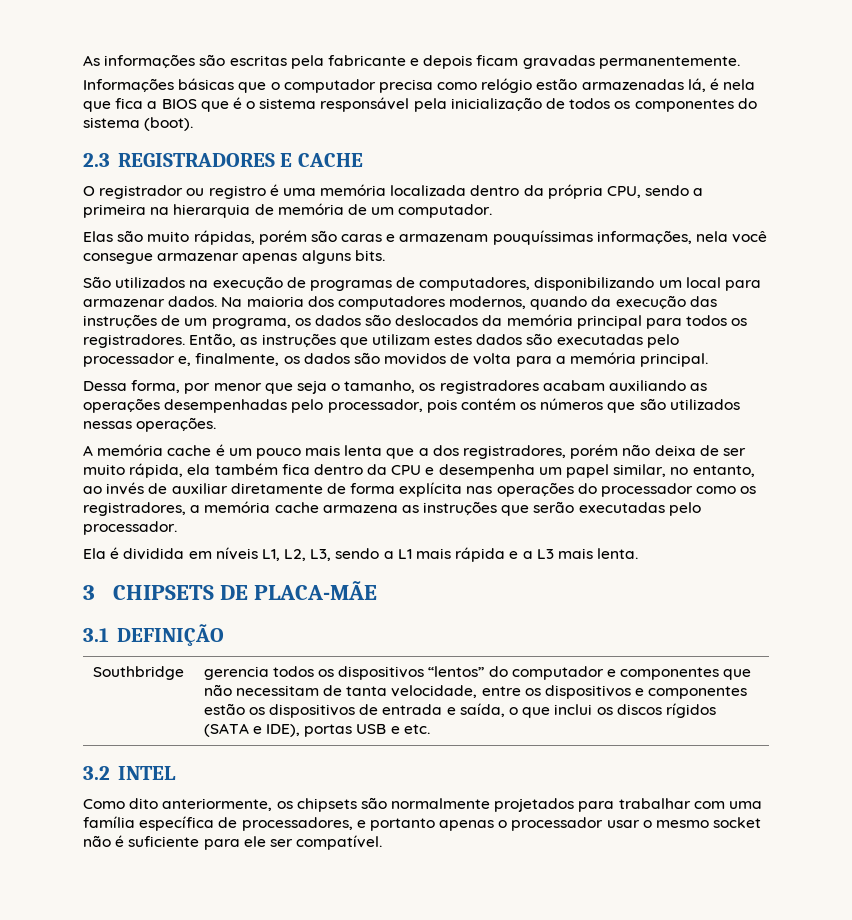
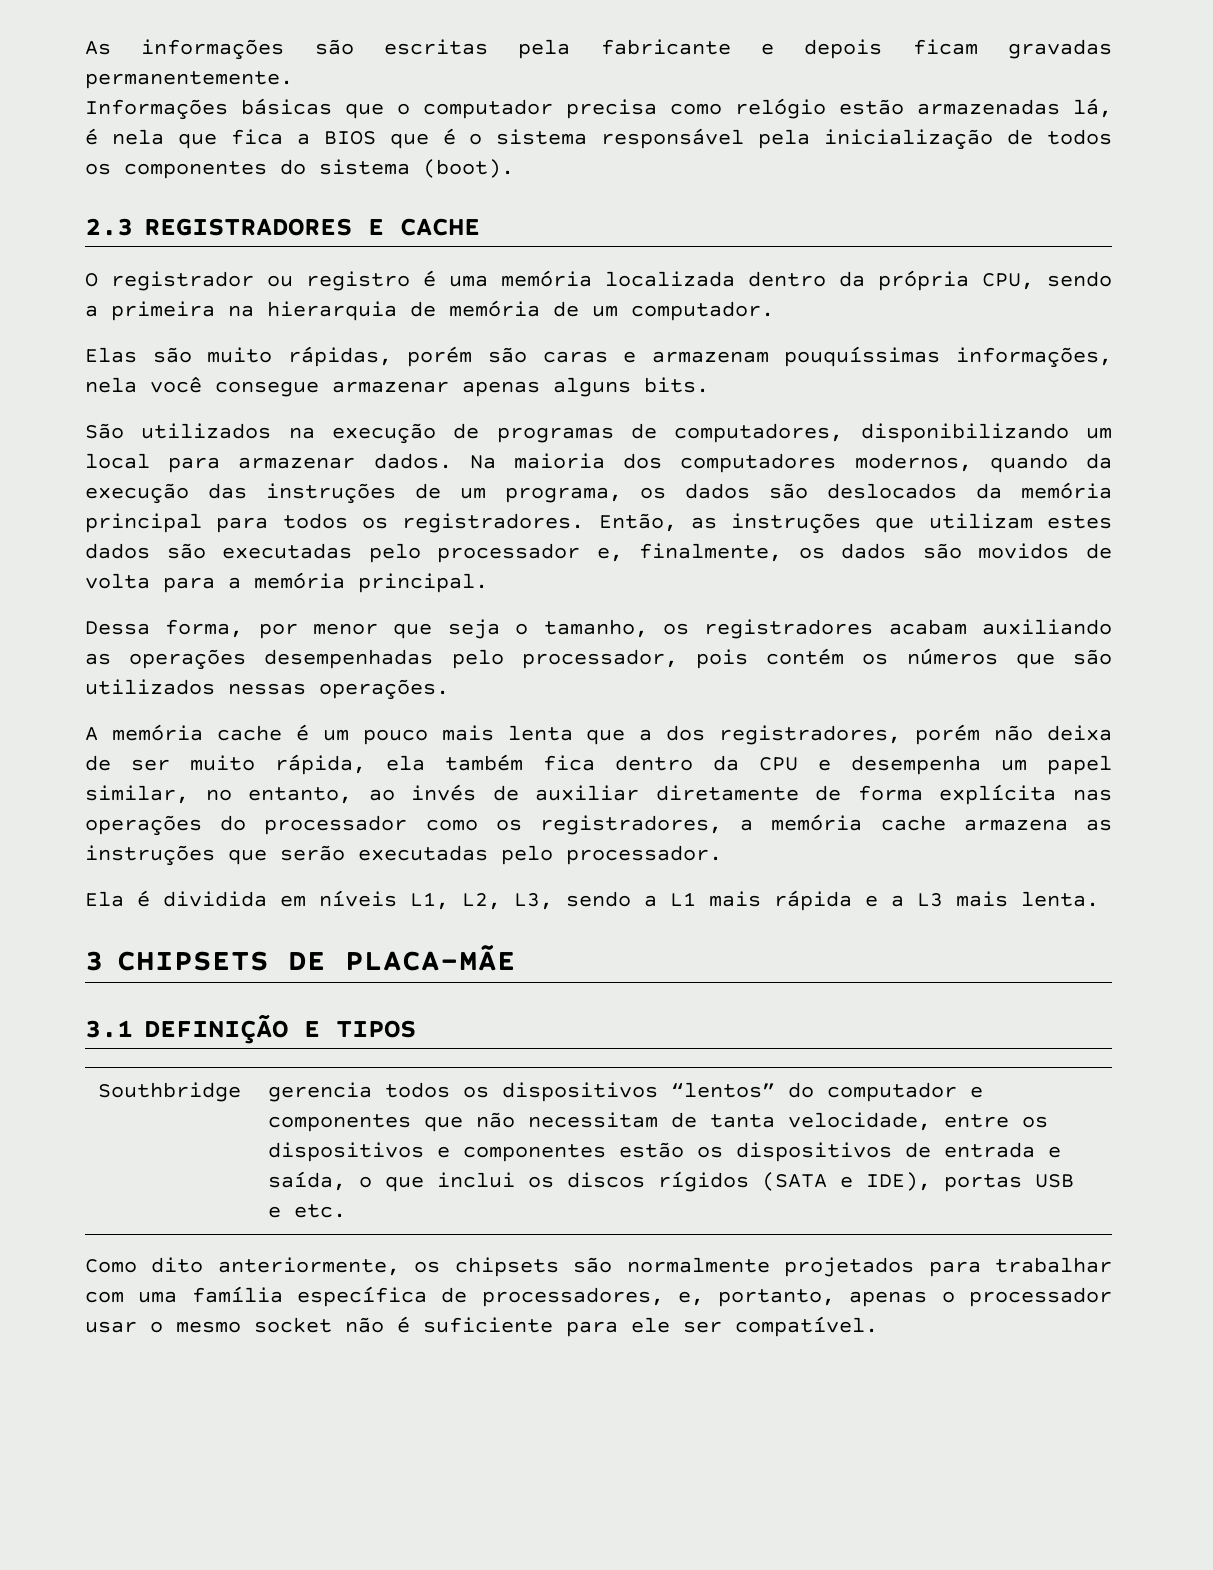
(224, 635) none -> [304,1020,416,1038] E TIPOS
[83,766,176,780] // 3.2 INTEL -> (347, 1211) none
[356,818,435,831] e portanto -> [677,1289,836,1307] e, portanto,

